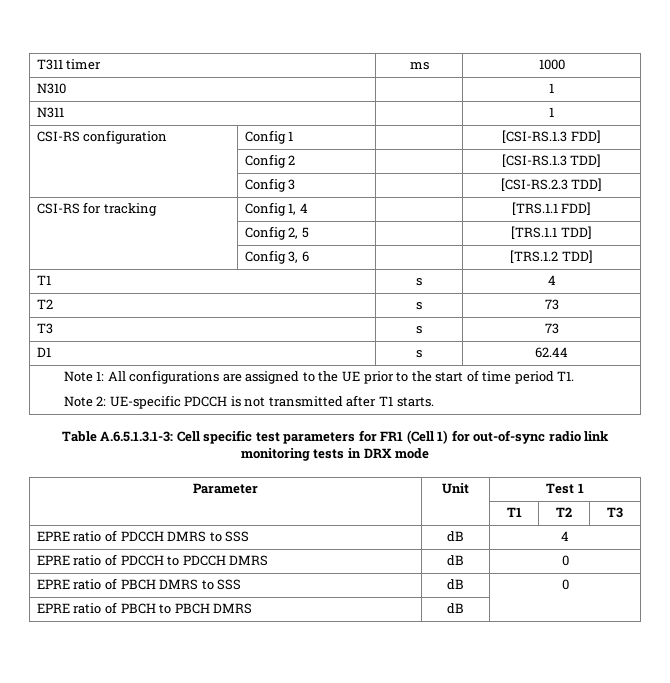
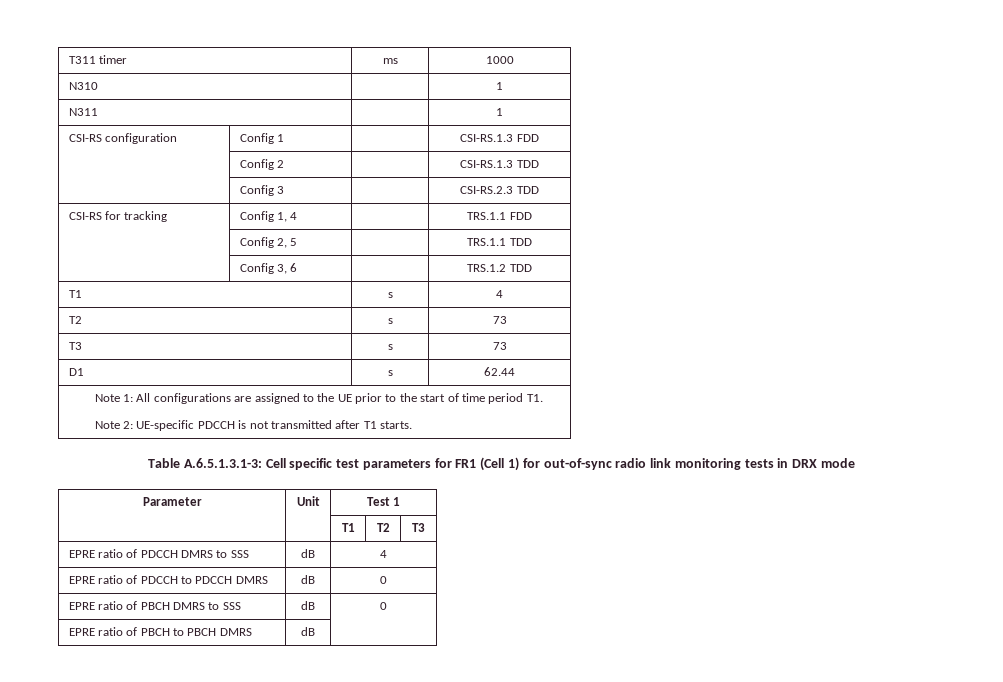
[502,130,601,143] [CSI-RS.1.3 FDD] -> [460,134,539,142] CSI-RS.1.3 FDD
[501,154,602,167] [CSI-RS.1.3 TDD] -> [460,160,539,168] CSI-RS.1.3 TDD
[500,178,603,191] [CSI-RS.2.3 TDD] -> [460,186,539,194] CSI-RS.2.3 TDD
[511,202,592,215] [TRS.1.1 FDD] -> [467,212,532,220] TRS.1.1 FDD
[511,226,592,239] [TRS.1.1 TDD] -> [467,238,532,246] TRS.1.1 TDD
[510,250,593,263] [TRS.1.2 TDD] -> [467,264,532,272] TRS.1.2 TDD

